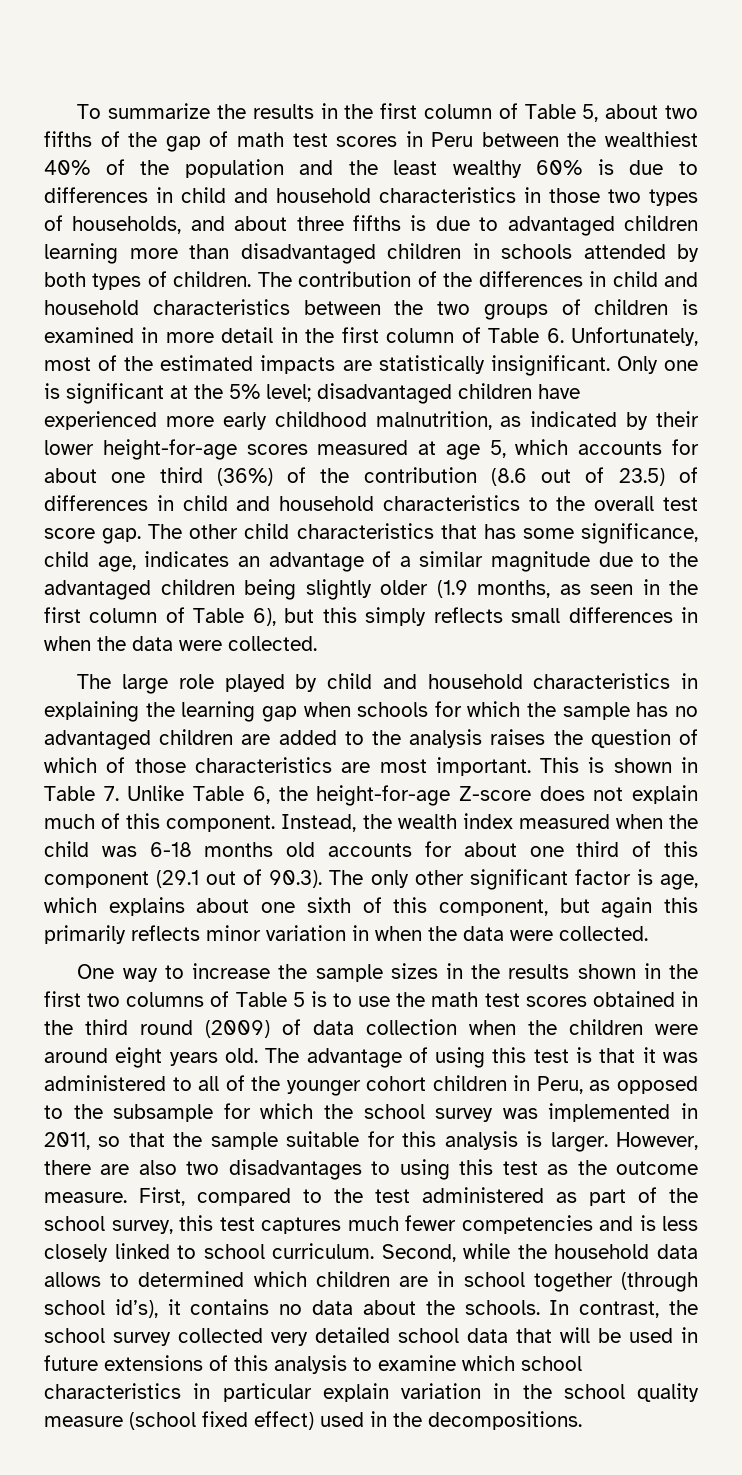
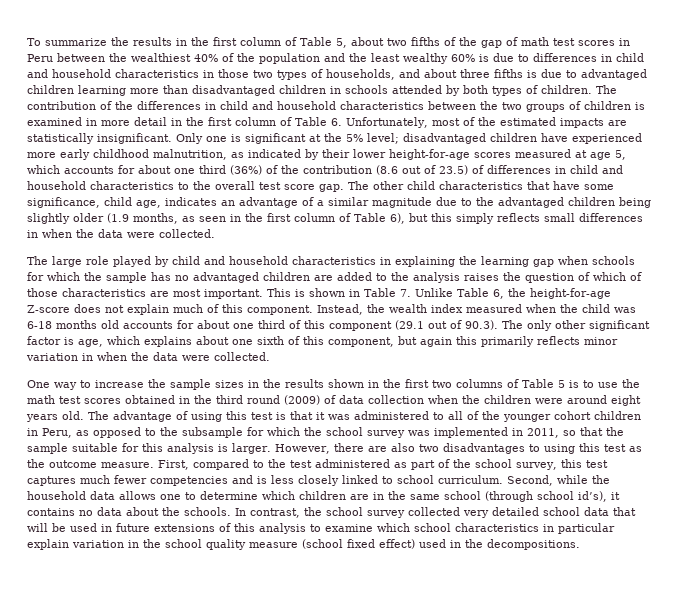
[483,524,516,539] has -> [553,181,580,190] have
[110,1271,245,1287] to determined -> [160,491,258,500] one to determine
[463,1272,613,1292] school together -> [388,491,481,500] the same school

